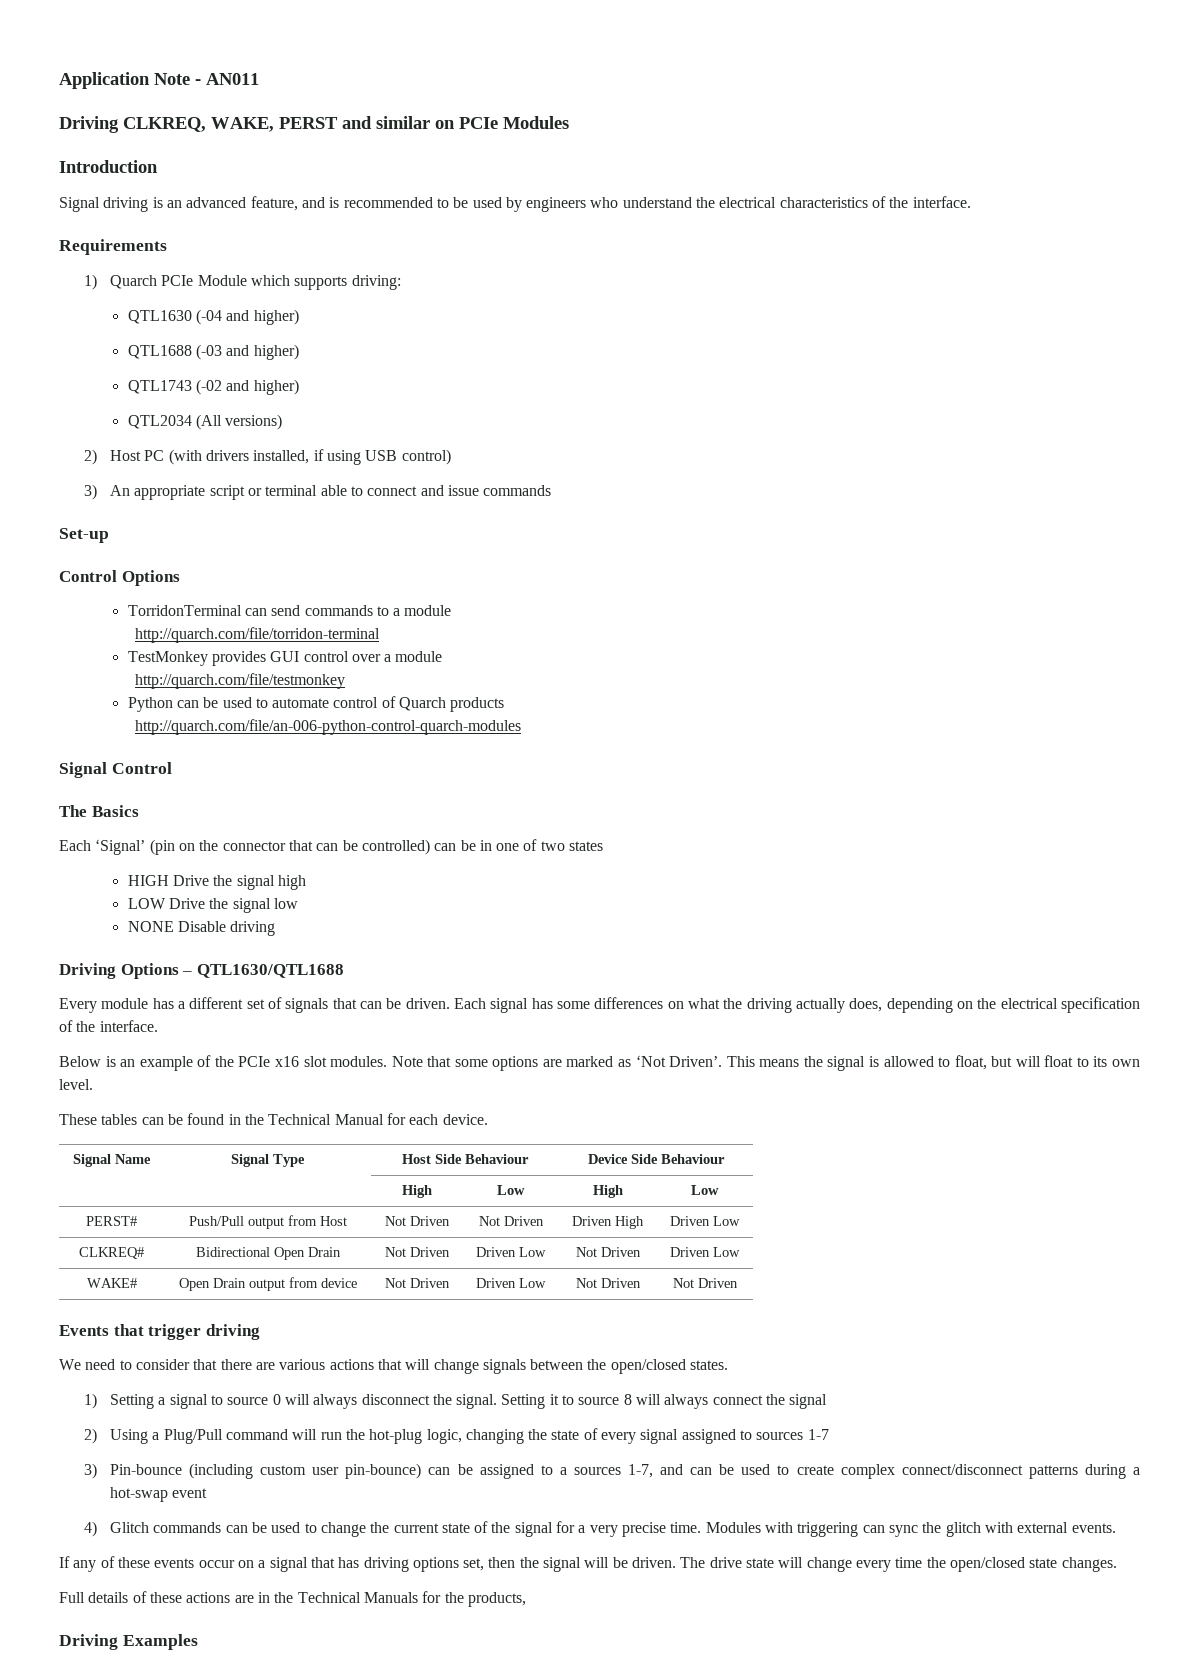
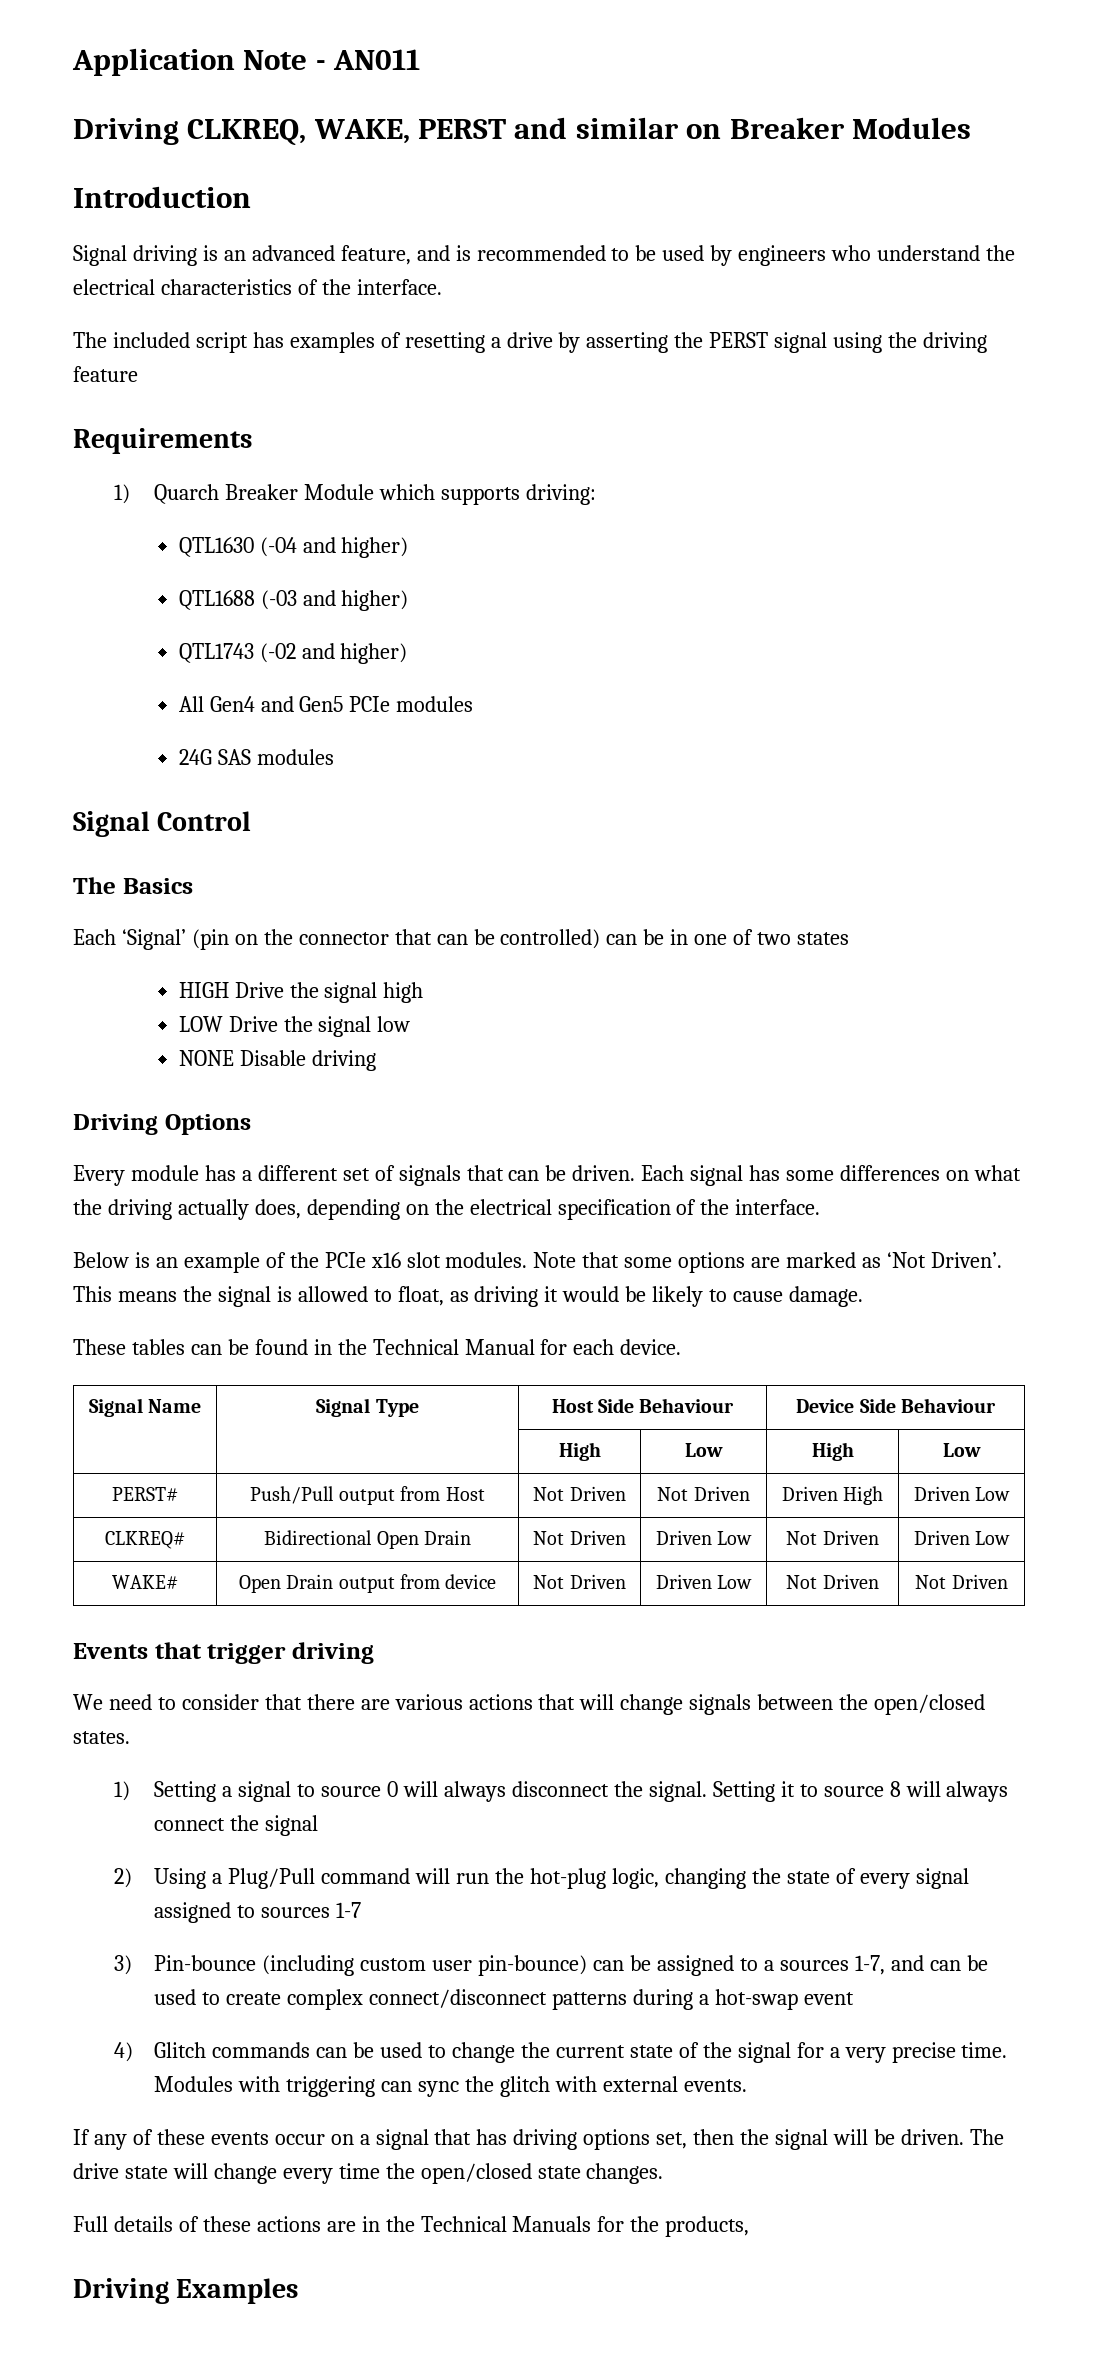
[459,117,498,129] PCIe -> [729,117,845,139] Breaker
(971, 202) none -> [73,332,988,353] [73,366,138,382] // The included script has examples of resetting a drive by asserting the PERST signal using the driving feature
[161,275,194,286] PCIe -> [225,484,299,500] Breaker
[127,414,283,430] [84,449,451,465] [84,484,552,500] [59,528,109,543] [59,570,180,586] [127,605,452,616] [135,627,381,643] [127,651,443,666] [135,673,346,689] [127,696,505,712] [135,719,522,735] QTL2034 (All versions) // 2) Host PC (with drivers installed, if using USB control) // 3) An appropriate script or terminal able to connect and issue commands // Set-up // Control Options // TorridonTerminal can send commands to a module // http://quarch.com/file/torridon-terminal // TestMonkey provides GUI control over a module // http://quarch.com/file/testmonkey // Python can be used to automate control of Quarch products // http://quarch.com/file/an-006-python-control-quarch-modules -> [178,696,474,712] [178,749,334,765] All Gen4 and Gen5 PCIe modules // 24G SAS modules
[182,964,344,978] – QTL1630/QTL1688 -> (251, 1124) none
[991,1055,1140,1067] [59,1079,93,1090] but will float to its own level. -> [449,1286,864,1307] as driving it would be likely to cause damage.

